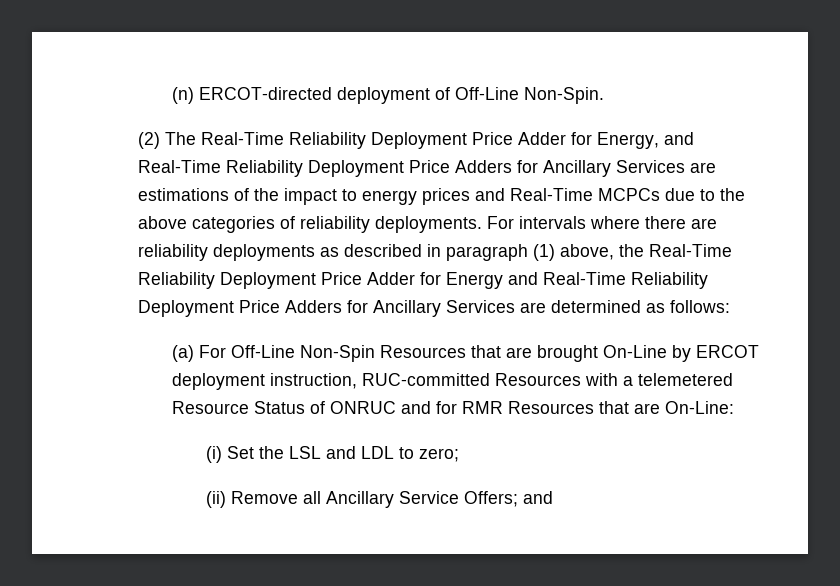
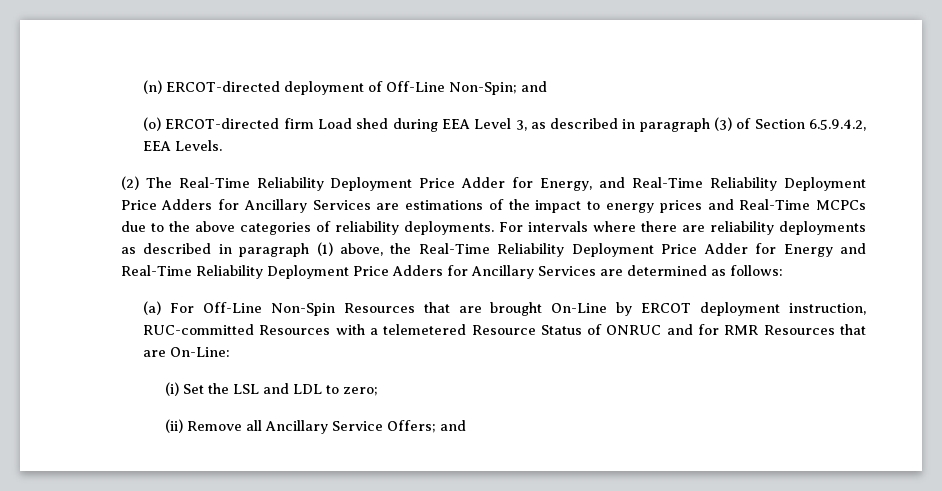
[524,87,605,104] Non-Spin. -> [449,81,548,95] [143,117,867,132] [143,140,223,151] Non-Spin; and // (o) ERCOT-directed firm Load shed during EEA Level 3, as described in paragraph (3) of Section 6.5.9.4.2, EEA Levels.

